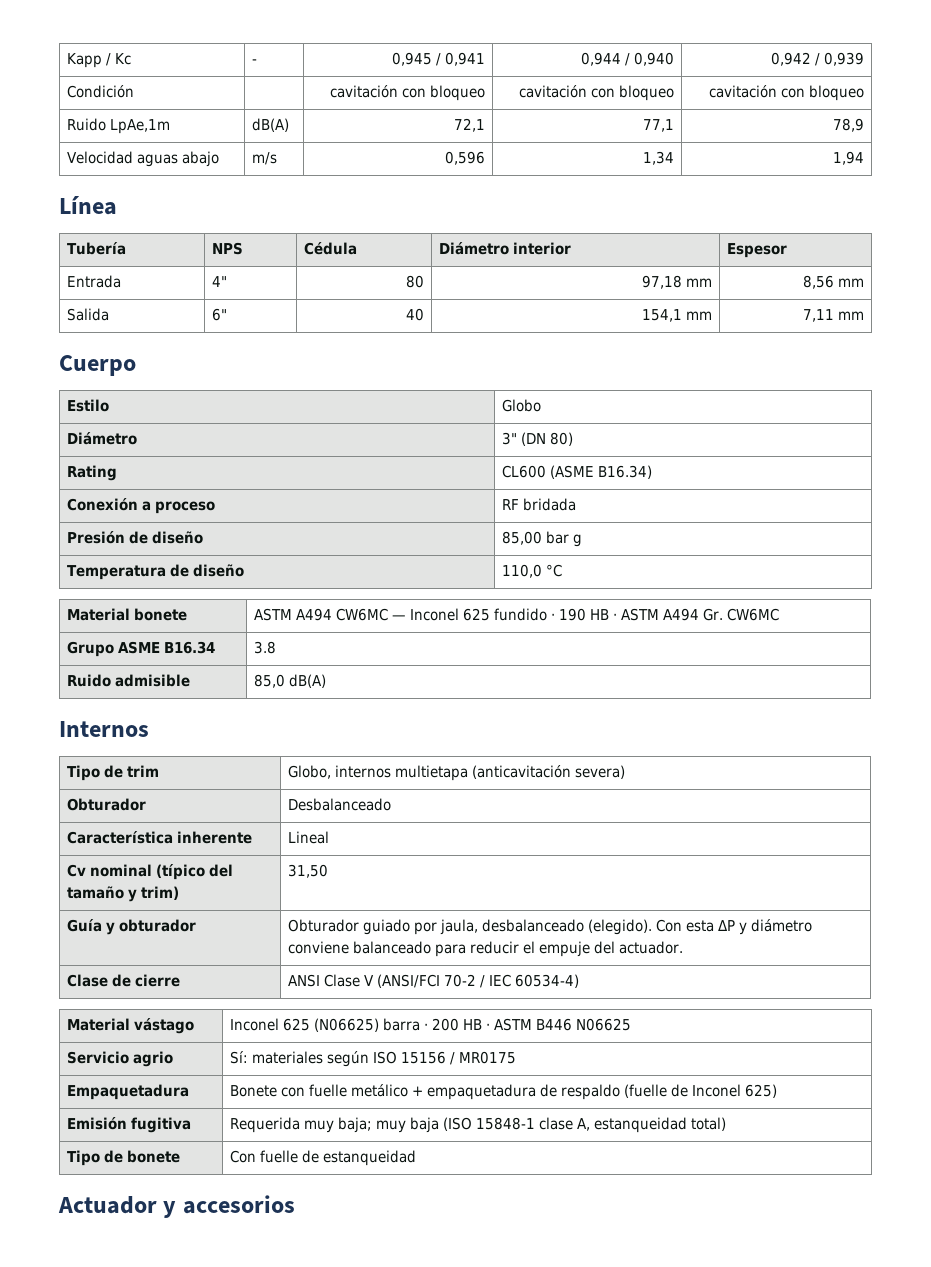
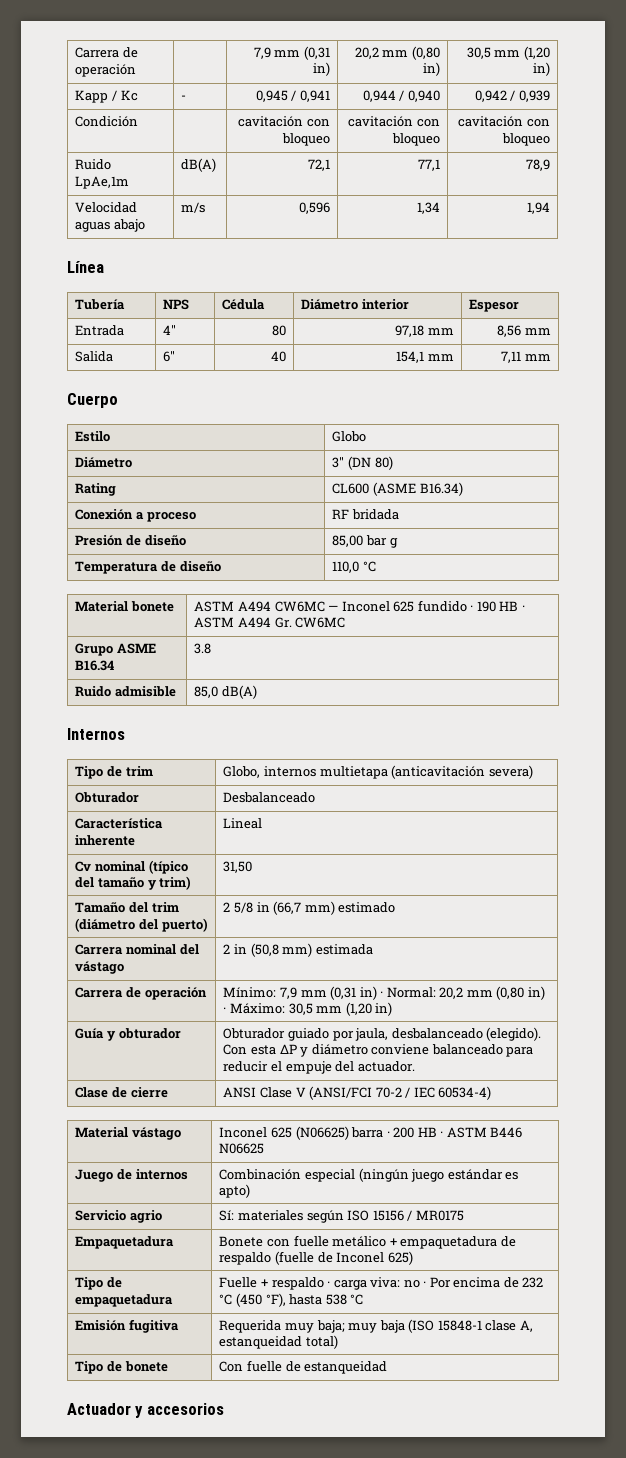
(66, 60) none -> [75,47,138,58] [75,64,137,77] [253,46,330,60] [312,62,330,76] [354,46,440,60] [422,62,440,76] [466,46,550,60] [532,62,550,76] Carrera de operación | | 7,9 mm (0,31 in) | 20,2 mm (0,80 in) | 30,5 mm (1,20 in) //
(328, 871) none -> [75,902,179,913] [75,918,208,932] [223,901,396,915] [75,944,199,955] [75,961,125,974] [223,943,373,957] [75,987,207,1000] [223,986,545,1000] [223,1002,393,1016] // Tamaño del trim (diámetro del puerto) | 2 5/8 in (66,7 mm) estimado // Carrera nominal del vástago | 2 in (50,8 mm) estimada // Carrera de operación | Mínimo: 7,9 mm (0,31 in) · Normal: 20,2 mm (0,80 in) · Máximo: 30,5 mm (1,20 in)
(631, 1024) none -> [75,1169,188,1182] [219,1168,519,1182] [219,1184,251,1198] // Juego de internos | Combinación especial (ningún juego estándar es apto)
(777, 1091) none -> [75,1277,122,1290] [75,1294,174,1307] [219,1277,544,1290] [219,1293,364,1307] // Tipo de empaquetadura | Fuelle + respaldo · carga viva: no · Por encima de 232 °C (450 °F), hasta 538 °C

